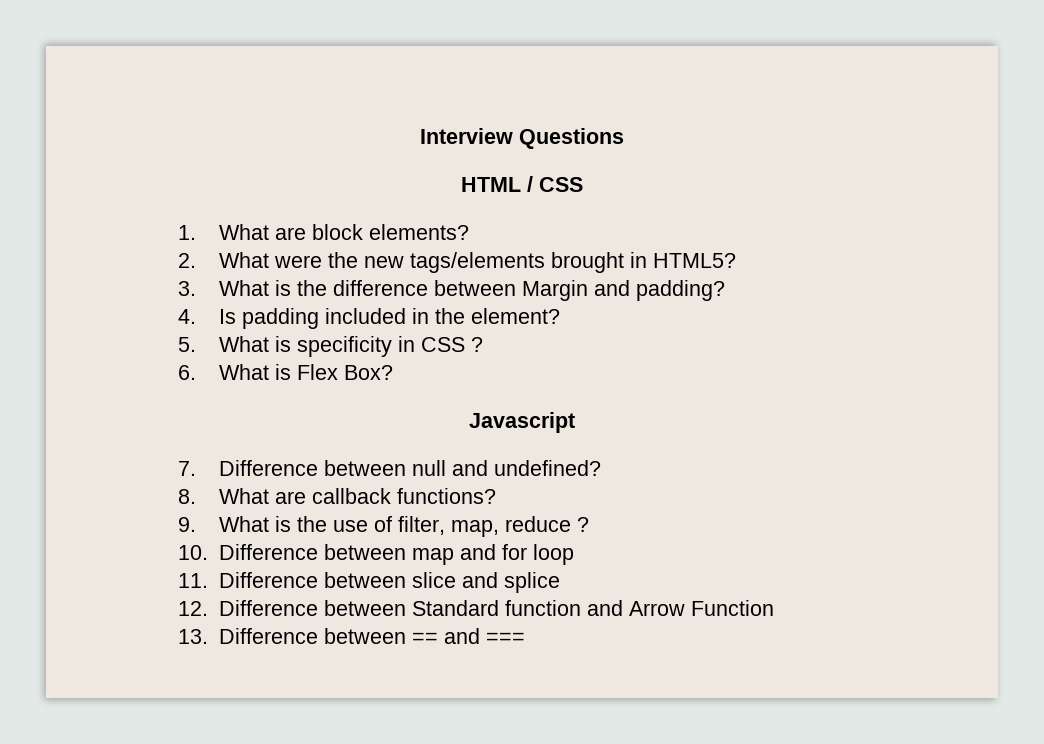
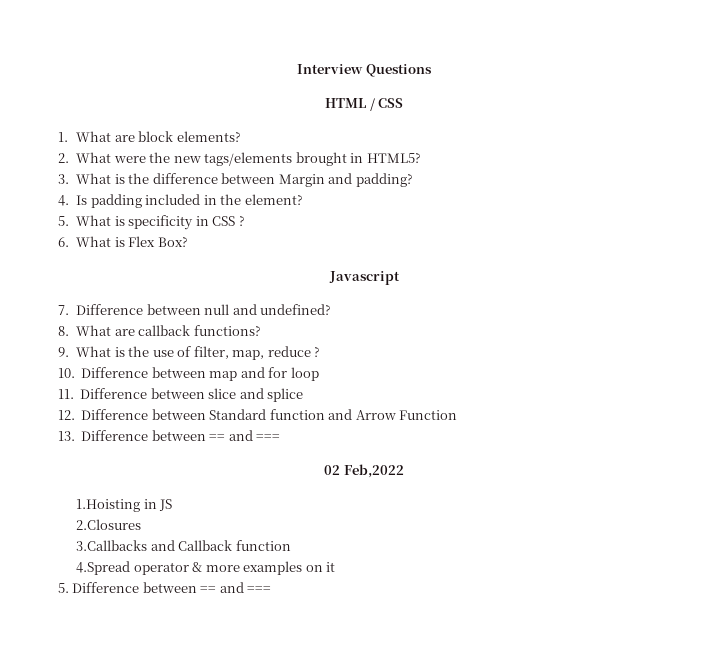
(526, 638) none -> [324,464,404,478] [76,499,173,512] [76,519,142,530] [76,540,291,551] [76,561,336,575] [57,582,272,593] // 02 Feb,2022 // 1.Hoisting in JS // 2.Closures // 3.Callbacks and Callback function // 4.Spread operator & more examples on it // 5. Difference between == and ===

